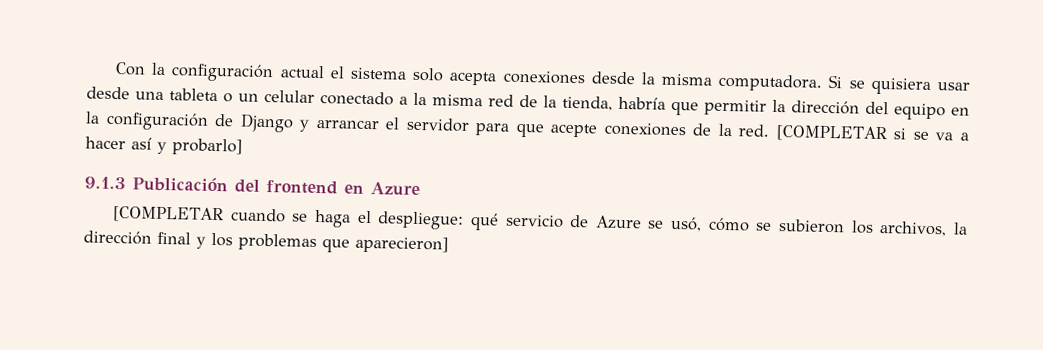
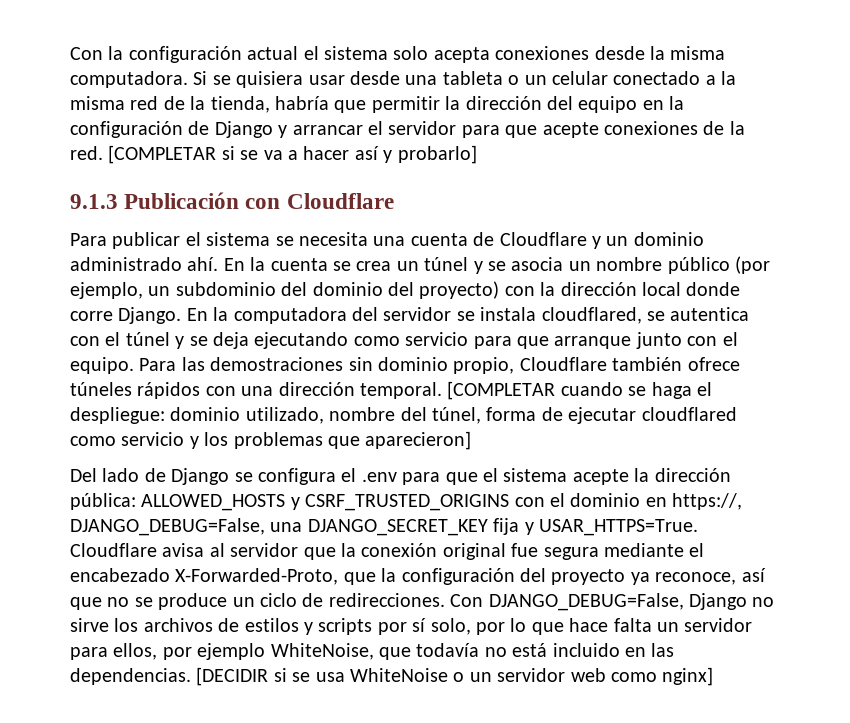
[234,179,420,197] del frontend en Azure // -> [245,193,394,209] [70,232,704,249] [70,256,770,274] [70,281,741,299] [70,307,750,324] [70,332,738,349] [70,357,740,374] [70,382,442,399] con Cloudflare // Para publicar el sistema se necesita una cuenta de Cloudflare y un dominio administrado ahí. En la cuenta se crea un túnel y se asocia un nombre público (por ejemplo, un subdominio del dominio del proyecto) con la dirección local donde corre Django. En la computadora del servidor se instala cloudflared, se autentica con el túnel y se deja ejecutando como servicio para que arranque junto con el equipo. Para las demostraciones sin dominio propio, Cloudflare también ofrece túneles rápidos con una dirección temporal.
[469,213,969,237] [83,230,191,245] qué servicio de Azure se usó, cómo se subieron los archivos, la dirección final -> [170,407,737,424] [70,432,185,446] dominio utilizado, nombre del túnel, forma de ejecutar cloudflared como servicio
(449, 244) none -> [70,468,731,485] [70,493,743,511] [70,518,698,536] [70,543,705,560] [70,568,766,585] [70,593,775,611] [70,618,753,635] [70,643,675,660] [70,667,714,686] // Del lado de Django se configura el .env para que el sistema acepte la dirección pública: ALLOWED_HOSTS y CSRF_TRUSTED_ORIGINS con el dominio en https://, DJANGO_DEBUG=False, una DJANGO_SECRET_KEY fija y USAR_HTTPS=True. Cloudflare avisa al servidor que la conexión original fue segura mediante el encabezado X-Forwarded-Proto, que la configuración del proyecto ya reconoce, así que no se produce un ciclo de redirecciones. Con DJANGO_DEBUG=False, Django no sirve los archivos de estilos y scripts por sí solo, por lo que hace falta un servidor para ellos, por ejemplo WhiteNoise, que todavía no está incluido en las dependencias. [DECIDIR si se usa WhiteNoise o un servidor web como nginx]

